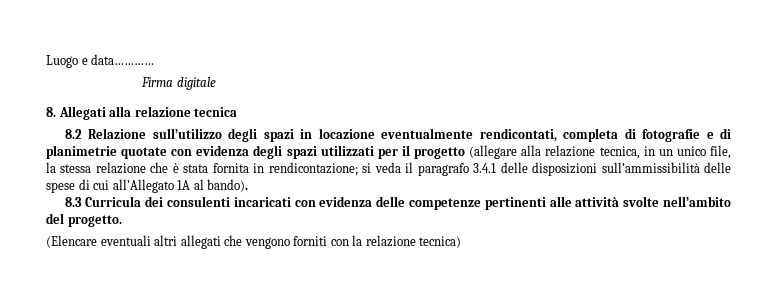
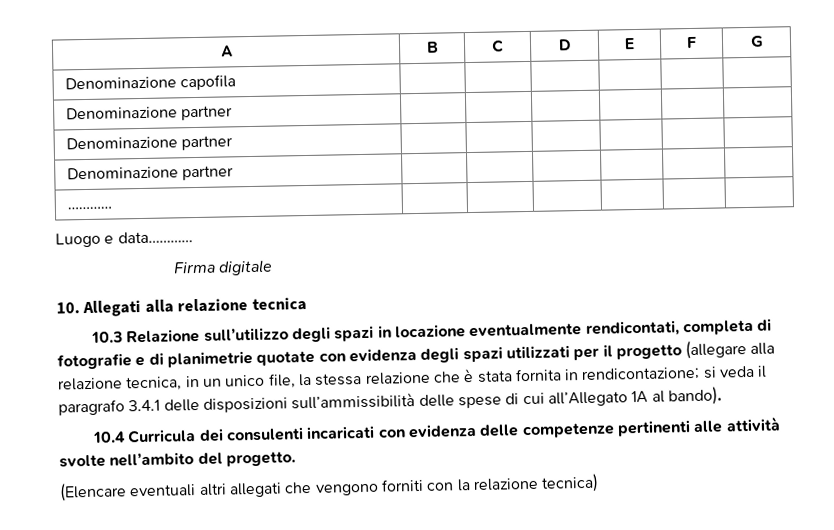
(46, 61) none -> [219,45,233,57] [425,41,439,53] [491,39,504,53] [557,39,572,51] [624,38,635,50] [686,36,697,49] [749,35,764,47] [64,74,237,91] [65,105,234,121] [65,135,234,151] [66,165,235,181] [66,206,112,210] A | B | C | D | E | F | G // Denominazione capofila | | | | | | // Denominazione partner | | | | | | // Denominazione partner | | | | | | // Denominazione partner | | | | | | // ………… | | | | | | //
[46,107,56,117] 8. -> [56,302,80,314] 10.
[64,129,82,139] 8.2 -> [91,331,124,343] 10.3
[64,197,82,207] 8.3 -> [92,431,127,443] 10.4

